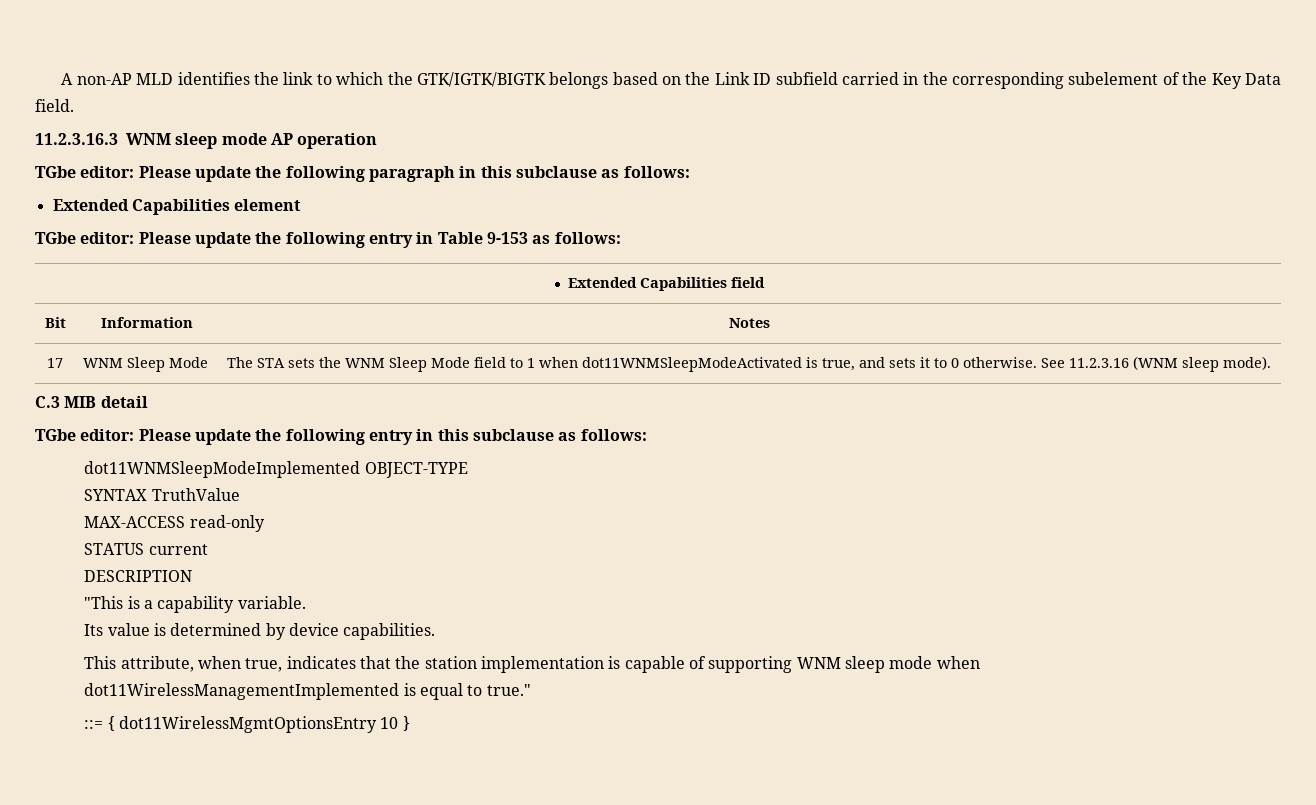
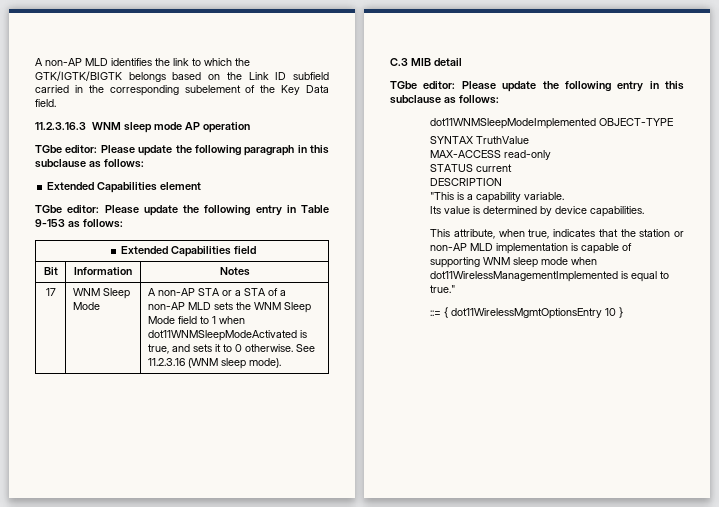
[226,357,285,368] The STA -> [147,288,286,296] [147,302,211,310] A non-AP STA or a STA of a non-AP MLD
(477, 662) none -> [674,231,684,237] [430,243,494,251] or non-AP MLD

